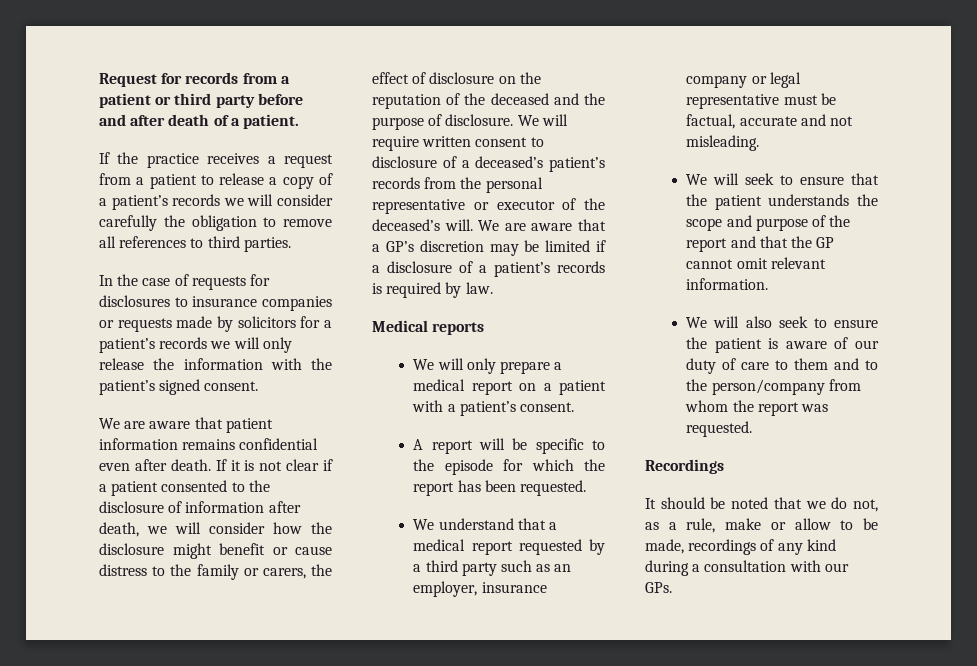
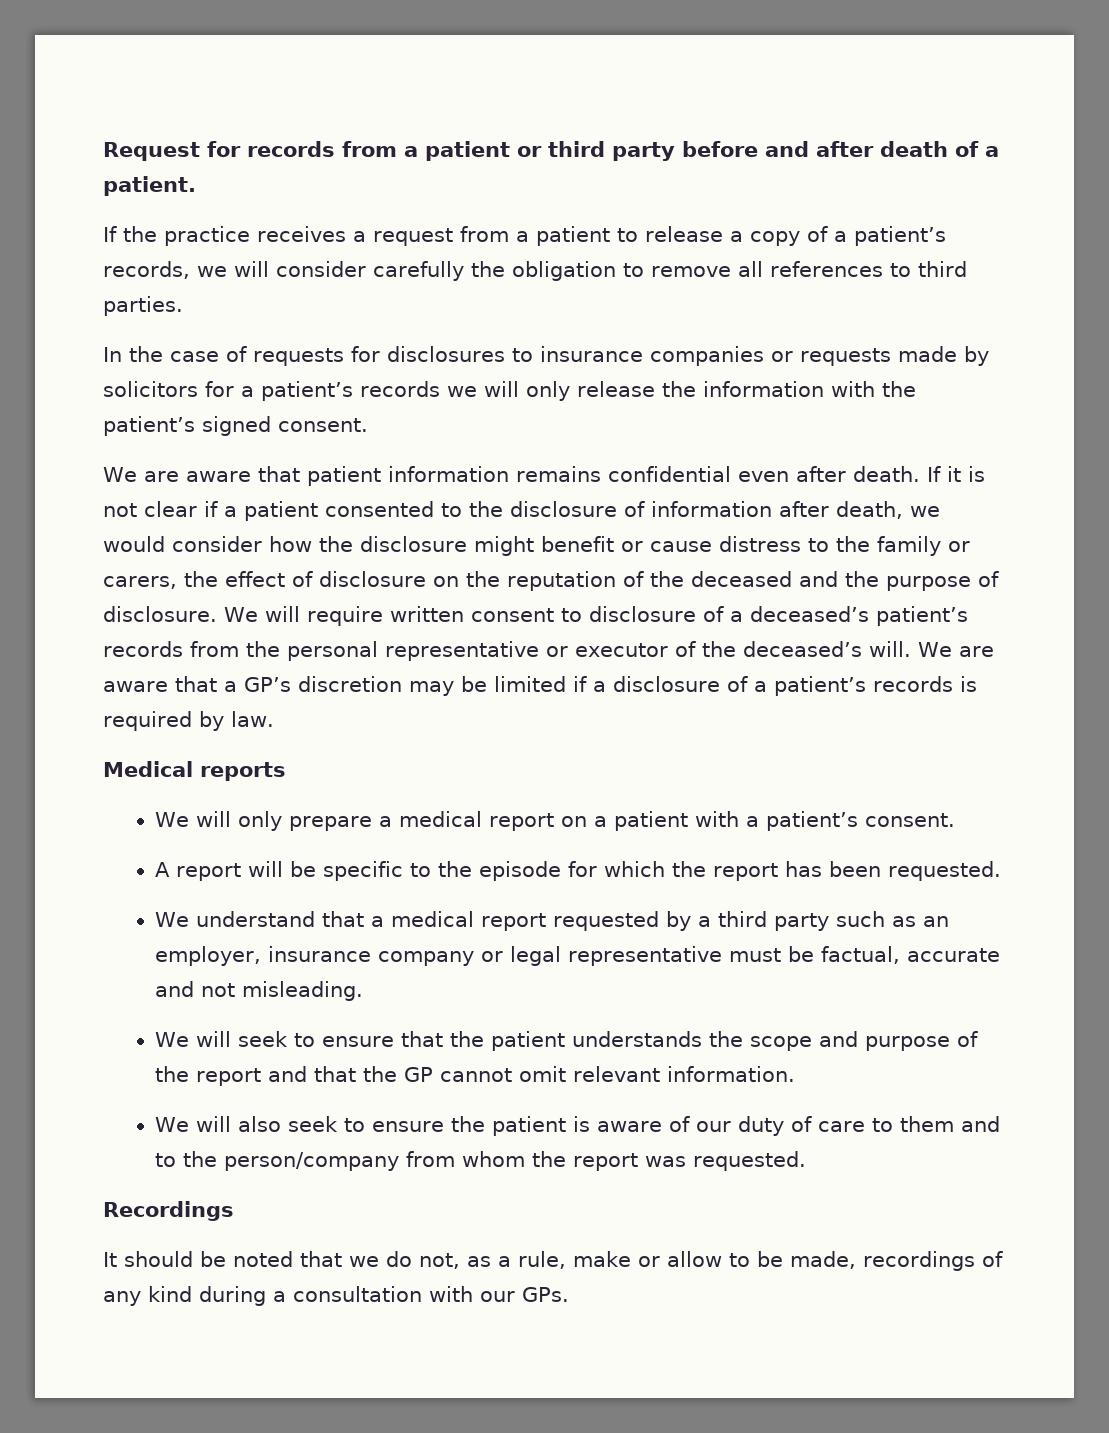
[172,194,221,206] records -> [103,261,190,279] records,
[175,522,201,534] will -> [103,536,165,552] would

